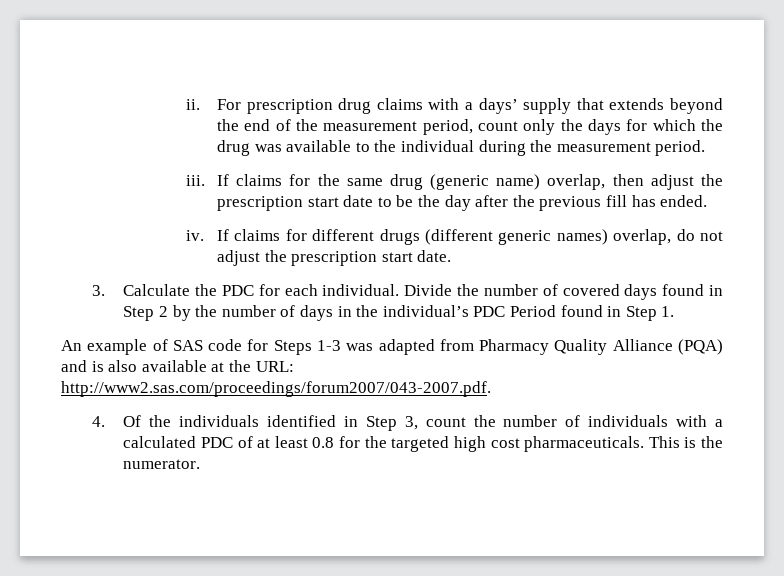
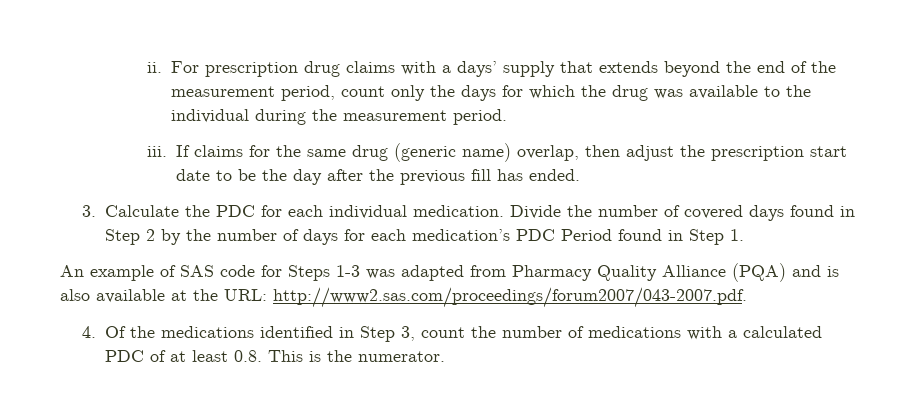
[185,229,723,245] [217,250,452,266] // iv. If claims for different drugs (different generic names) overlap, do not adjust the prescription start date. -> (581, 175) none
[322,284,400,296] individual. -> [328,205,504,219] individual medication.
[337,305,469,317] in the individual’s -> [343,229,510,241] for each medication’s
[179,415,260,427] individuals -> [160,326,254,338] medications
[588,415,669,427] individuals -> [587,326,681,338] medications
[312,436,645,452] 0.8 for the targeted high cost pharmaceuticals. -> [233,350,262,362] 0.8.

